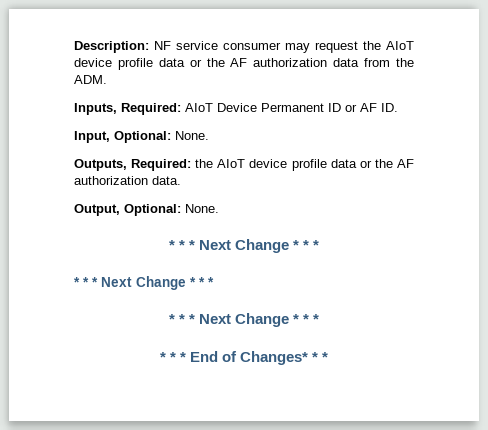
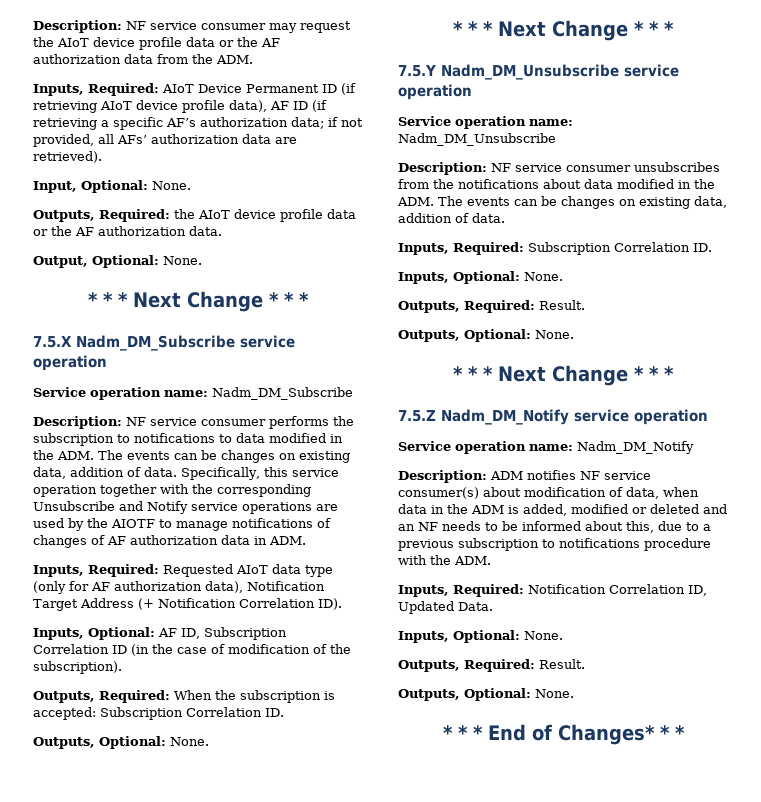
[345,103,398,112] or AF ID. -> [341,83,356,95] [33,100,327,113] [33,117,363,130] [33,134,297,147] [33,151,102,163] (if retrieving AIoT device profile data), AF ID (if retrieving a specific AF’s authorization data; if not provided, all AFs’ authorization data are retrieved).
[74,276,214,290] [168,313,320,327] * * * Next Change * * * // * * * Next Change * * * -> [33,335,295,351] [33,355,107,371] [33,387,353,400] [33,416,354,429] [33,433,343,446] [33,450,350,463] [33,467,339,480] [33,484,311,497] [33,501,338,514] [33,518,331,531] [33,535,306,548] [33,564,333,577] [33,581,325,594] [33,598,342,611] [33,627,287,640] [33,644,351,656] [33,661,122,674] [33,690,335,703] [33,707,284,720] [33,736,209,749] [453,20,674,41] [398,64,679,80] [398,84,472,100] [398,116,573,129] [398,133,556,146] [398,162,720,175] [398,179,715,189] [397,196,727,209] [398,213,505,223] [398,242,712,255] [398,271,563,284] [398,300,585,313] [398,329,574,342] [453,365,674,386] [398,409,708,425] [398,441,694,454] [398,470,651,483] [398,487,699,499] [398,504,727,516] [398,521,711,533] [398,538,711,551] [398,555,491,565] [398,584,707,597] [398,601,493,614] [398,630,563,643] [398,659,585,672] [398,688,574,701] 7.5.X Nadm_DM_Subscribe service operation // Service operation name: Nadm_DM_Subscribe // Description: NF service consumer performs the subscription to notifications to data modified in the ADM. The events can be changes on existing data, addition of data. Specifically, this service operation together with the corresponding Unsubscribe and Notify service operations are used by the AIOTF to manage notifications of changes of AF authorization data in ADM. // Inputs, Required: Requested AIoT data type (only for AF authorization data), Notification Target Address (+ Notification Correlation ID). // Inputs, Optional: AF ID, Subscription Correlation ID (in the case of modification of the subscription). // Outputs, Required: When the subscription is accepted: Subscription Correlation ID. // Outputs, Optional: None. // * * * Next Change * * * // 7.5.Y Nadm_DM_Unsubscribe service operation // Service operation name: Nadm_DM_Unsubscribe // Description: NF service consumer unsubscribes from the notifications about data modified in the ADM. The events can be changes on existing data, addition of data. // Inputs, Required: Subscription Correlation ID. // Inputs, Optional: None. // Outputs, Required: Result. // Outputs, Optional: None. // * * * Next Change * * * // 7.5.Z Nadm_DM_Notify service operation // Service operation name: Nadm_DM_Notify // Description: ADM notifies NF service consumer(s) about modification of data, when data in the ADM is added, modified or deleted and an NF needs to be informed about this, due to a previous subscription to notifications procedure with the ADM. // Inputs, Required: Notification Correlation ID, Updated Data. // Inputs, Optional: None. // Outputs, Required: Result. // Outputs, Optional: None.

